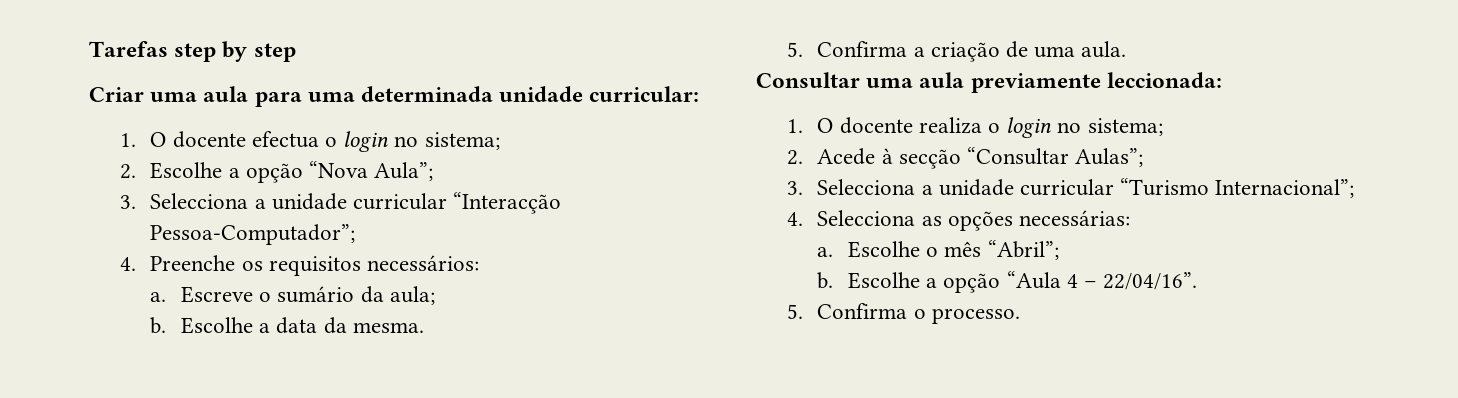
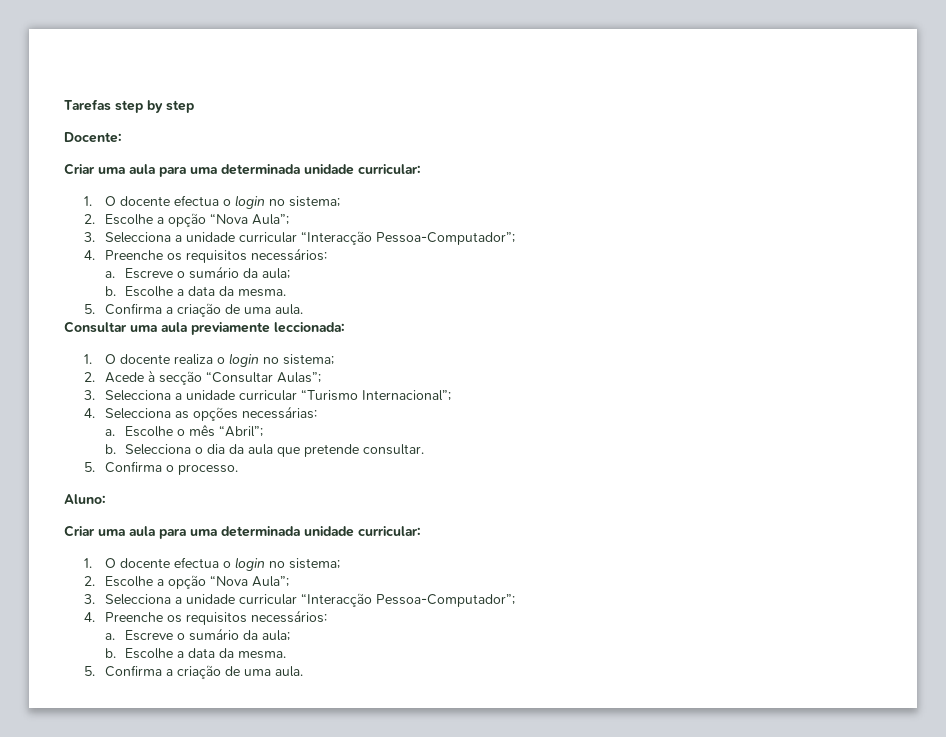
(296, 52) none -> [64,132,122,143] // Docente:
[848,271,1198,293] [786,303,1020,324] Escolhe a opção “Aula 4 – 22/04/16”. // 5. Confirma o processo. -> [124,444,424,457] [84,461,238,475] [64,494,106,504] [64,525,421,539] [84,557,340,571] [84,575,289,589] [84,593,515,607] [84,610,327,625] [104,628,290,641] [104,648,286,659] [84,665,303,679] Selecciona o dia da aula que pretende consultar. // 5. Confirma o processo. // Aluno: // Criar uma aula para uma determinada unidade curricular: // 1. O docente efectua o login no sistema; // 2. Escolhe a opção “Nova Aula”; // 3. Selecciona a unidade curricular “Interacção Pessoa-Computador”; // 4. Preenche os requisitos necessários: // a. Escreve o sumário da aula; // b. Escolhe a data da mesma. // 5. Confirma a criação de uma aula.

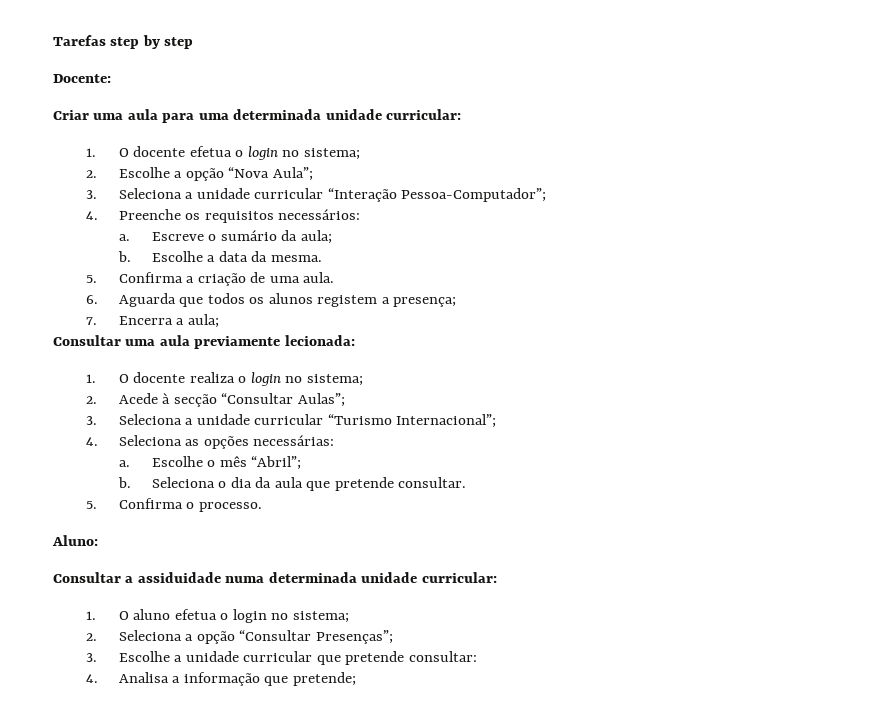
[173,195,219,206] efectua -> [189,146,232,157] efetua
[104,231,372,245] Selecciona a unidade curricular “Interacção -> [118,188,397,202] Seleciona a unidade curricular “Interação
(303, 309) none -> [85,293,457,307] [85,314,219,328] // 6. Aguarda que todos os alunos registem a presença; // 7. Encerra a aula;
[274,322,345,333] leccionada: -> [284,335,355,346] lecionada:
[104,390,171,401] Selecciona -> [118,414,182,425] Seleciona
[104,408,171,419] Selecciona -> [118,435,182,446] Seleciona
[124,444,191,455] Selecciona -> [151,477,215,488] Seleciona
[64,525,421,539] [84,557,340,571] [84,575,289,589] [84,593,515,607] [84,610,327,625] [104,628,290,641] [104,648,286,659] [84,665,303,679] Criar uma aula para uma determinada unidade curricular: // 1. O docente efectua o login no sistema; // 2. Escolhe a opção “Nova Aula”; // 3. Selecciona a unidade curricular “Interacção Pessoa-Computador”; // 4. Preenche os requisitos necessários: // a. Escreve o sumário da aula; // b. Escolhe a data da mesma. // 5. Confirma a criação de uma aula. -> [53,572,497,583] [85,609,349,623] [85,630,393,644] [85,651,477,665] [85,672,356,686] Consultar a assiduidade numa determinada unidade curricular: // 1. O aluno efetua o login no sistema; // 2. Seleciona a opção “Consultar Presenças”; // 3. Escolhe a unidade curricular que pretende consultar: // 4. Analisa a informação que pretende;

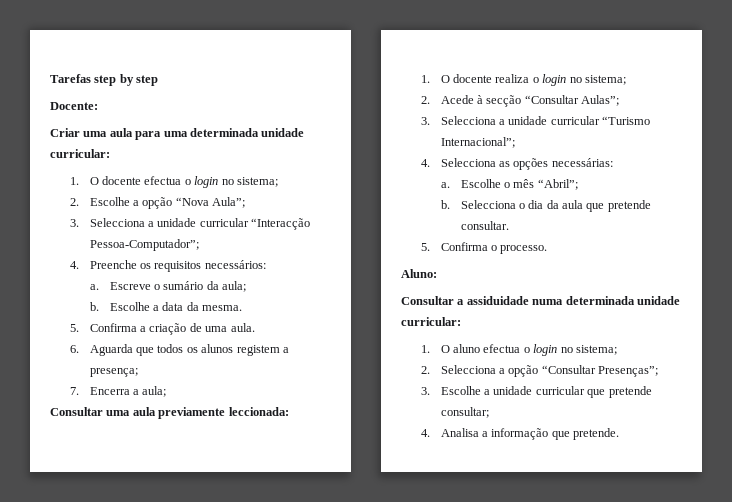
[189,146,232,157] efetua -> [144,176,182,185] efectua
[118,188,397,202] Seleciona a unidade curricular “Interação -> [89,218,311,230] Selecciona a unidade curricular “Interacção
[284,335,355,346] lecionada: -> [228,407,289,416] leccionada:
[118,414,182,425] Seleciona -> [440,116,496,125] Selecciona
[118,435,182,446] Seleciona -> [440,158,496,167] Selecciona
[151,477,215,488] Seleciona -> [460,200,516,209] Selecciona
[174,609,349,623] [85,630,182,641] efetua o login no sistema; // 2. Seleciona -> [483,344,617,356] [420,365,496,374] efectua o login no sistema; // 2. Selecciona
[408,651,477,662] consultar: -> [440,407,489,418] consultar;
[292,672,356,686] pretende; -> [573,428,620,440] pretende.

